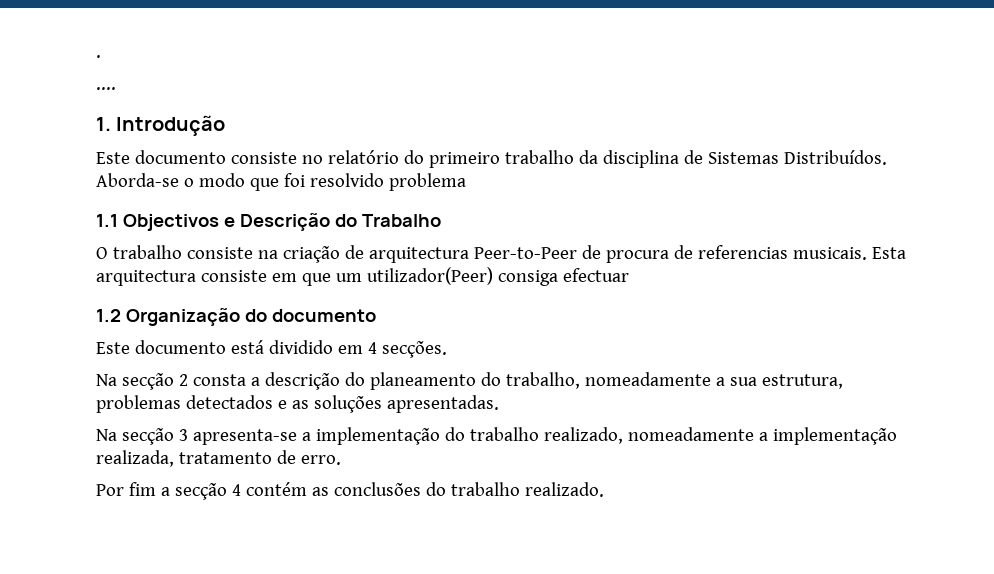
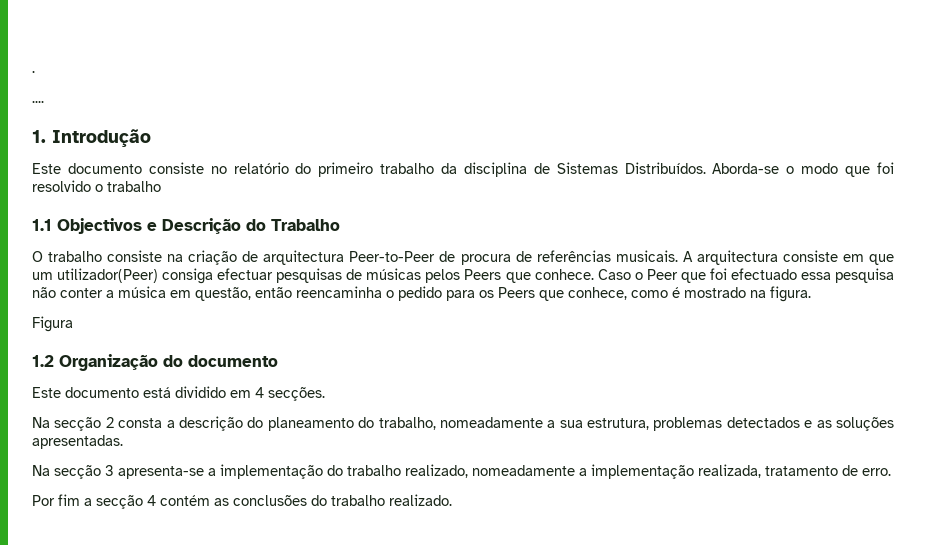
[388,173,466,191] problema -> [95,181,161,192] o trabalho
[697,245,906,260] referencias musicais. Esta -> [536,250,693,262] referências musicais. A
(629, 275) none -> [276,268,894,283] [32,286,811,302] [32,316,73,332] pesquisas de músicas pelos Peers que conhece. Caso o Peer que foi efectuado essa pesquisa não conter a música em questão, então reencaminha o pedido para os Peers que conhece, como é mostrado na figura. // Figura

